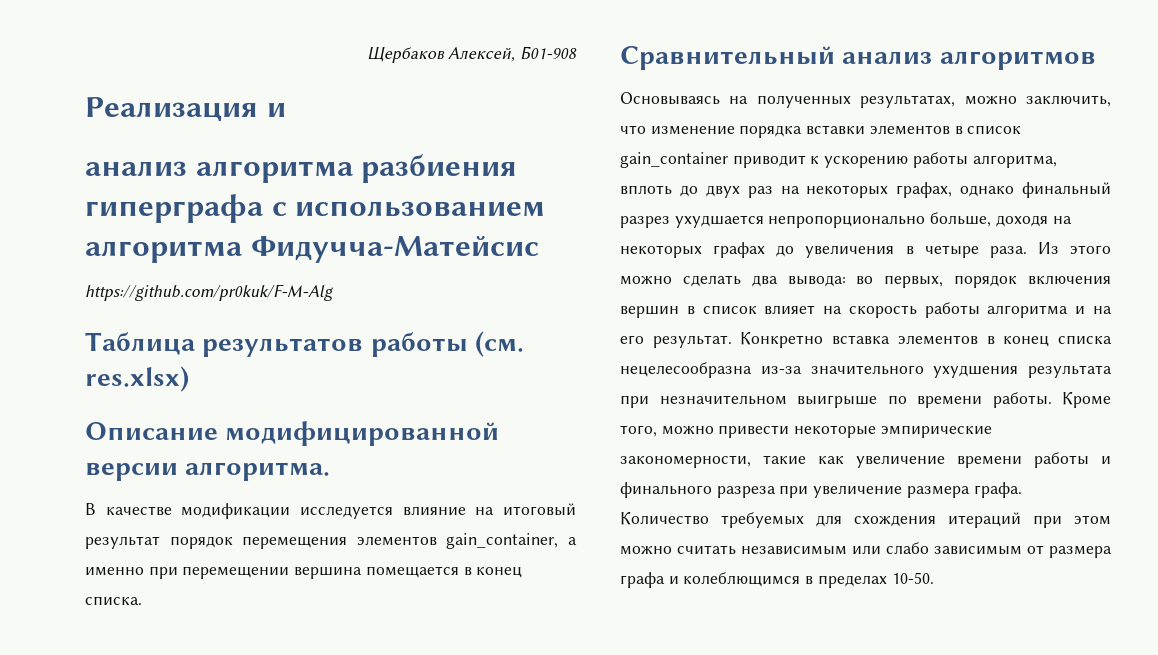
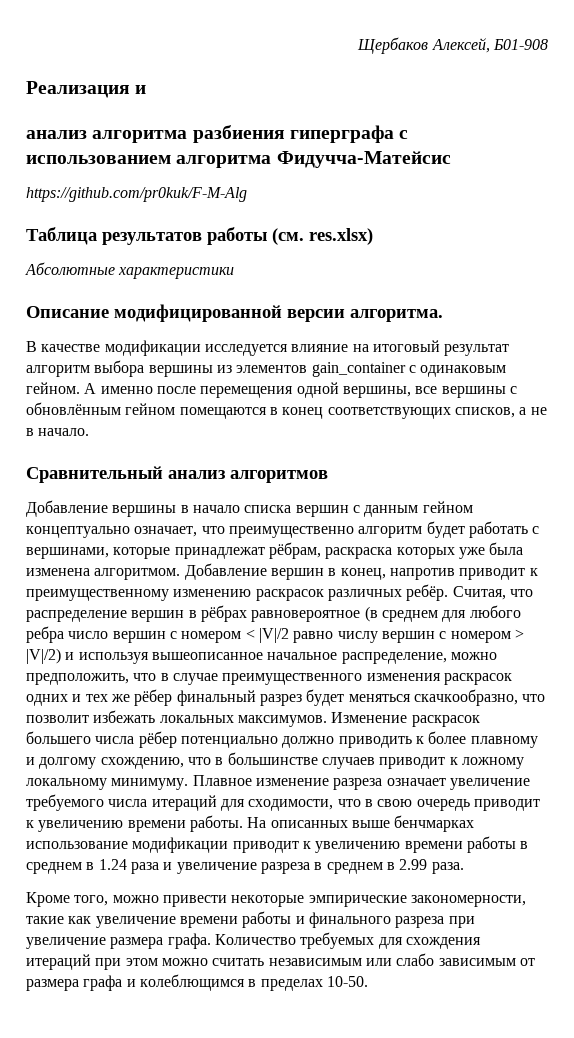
(189, 379) none -> [25,262,235,279] // Абсолютные характеристики
[169,533,577,549] [85,566,523,579] [85,596,142,605] [620,46,1096,70] [620,92,1111,108] [620,125,1022,138] [620,152,1057,168] [620,182,1111,198] [620,212,1072,228] [620,242,1111,258] [620,275,1111,288] [620,302,1112,318] [620,332,1112,348] [620,362,1112,378] [620,392,1052,408] порядок перемещения элементов gain_container, а именно при перемещении вершина помещается в конец списка. // Сравнительный анализ алгоритмов // Основываясь на полученных результатах, можно заключить, что изменение порядка вставки элементов в список gain_container приводит к ускорению работы алгоритма, вплоть до двух раз на некоторых графах, однако финальный разрез ухудшается непропорционально больше, доходя на некоторых графах до увеличения в четыре раза. Из этого можно сделать два вывода: во первых, порядок включения вершин в список влияет на скорость работы алгоритма и на его результат. Конкретно вставка элементов в конец списка нецелесообразна из-за значительного ухудшения результата при незначительном выигрыше по времени работы. -> [26,360,507,377] [26,382,517,398] [26,402,547,419] [26,428,90,436] [26,466,328,483] [26,500,473,517] [26,521,540,538] [26,542,524,559] [26,563,538,580] [26,584,533,601] [26,605,521,622] [26,626,524,643] [26,648,497,664] [26,673,512,685] [26,689,546,706] [26,710,480,727] [26,731,538,748] [26,752,524,769] [26,775,530,790] [26,794,540,811] [26,815,475,832] [26,836,529,853] [26,859,464,874] алгоритм выбора вершины из элементов gain_container с одинаковым гейном. А именно после перемещения одной вершины, все вершины с обновлённым гейном помещаются в конец соответствующих списков, а не в начало. // Сравнительный анализ алгоритмов // Добавление вершины в начало списка вершин с данным гейном концептуально означает, что преимущественно алгоритм будет работать с вершинами, которые принадлежат рёбрам, раскраска которых уже была изменена алгоритмом. Добавление вершин в конец, напротив приводит к преимущественному изменению раскрасок различных ребёр. Считая, что распределение вершин в рёбрах равновероятное (в среднем для любого ребра число вершин с номером < |V|/2 равно числу вершин с номером > |V|/2) и используя вышеописанное начальное распределение, можно предположить, что в случае преимущественного изменения раскрасок одних и тех же рёбер финальный разрез будет меняться скачкообразно, что позволит избежать локальных максимумов. Изменение раскрасок большего числа рёбер потенциально должно приводить к более плавному и долгому схождению, что в большинстве случаев приводит к ложному локальному минимуму. Плавное изменение разреза означает увеличение требуемого числа итераций для сходимости, что в свою очередь приводит к увеличению времени работы. На описанных выше бенчмарках использование модификации приводит к увеличению времени работы в среднем в 1.24 раза и увеличение разреза в среднем в 2.99 раза. //

